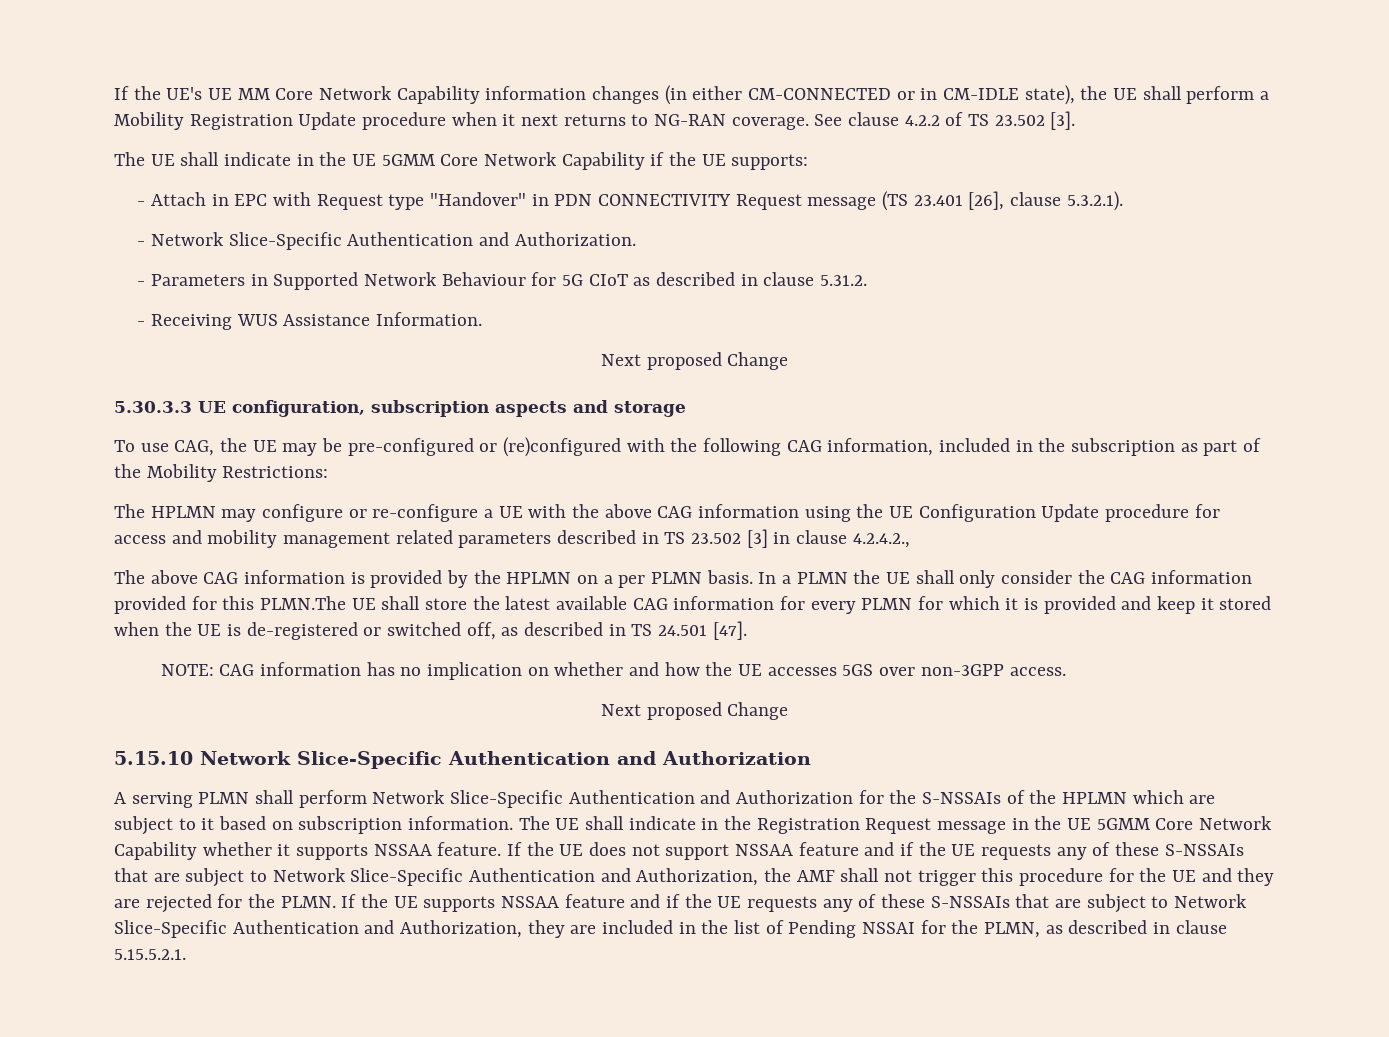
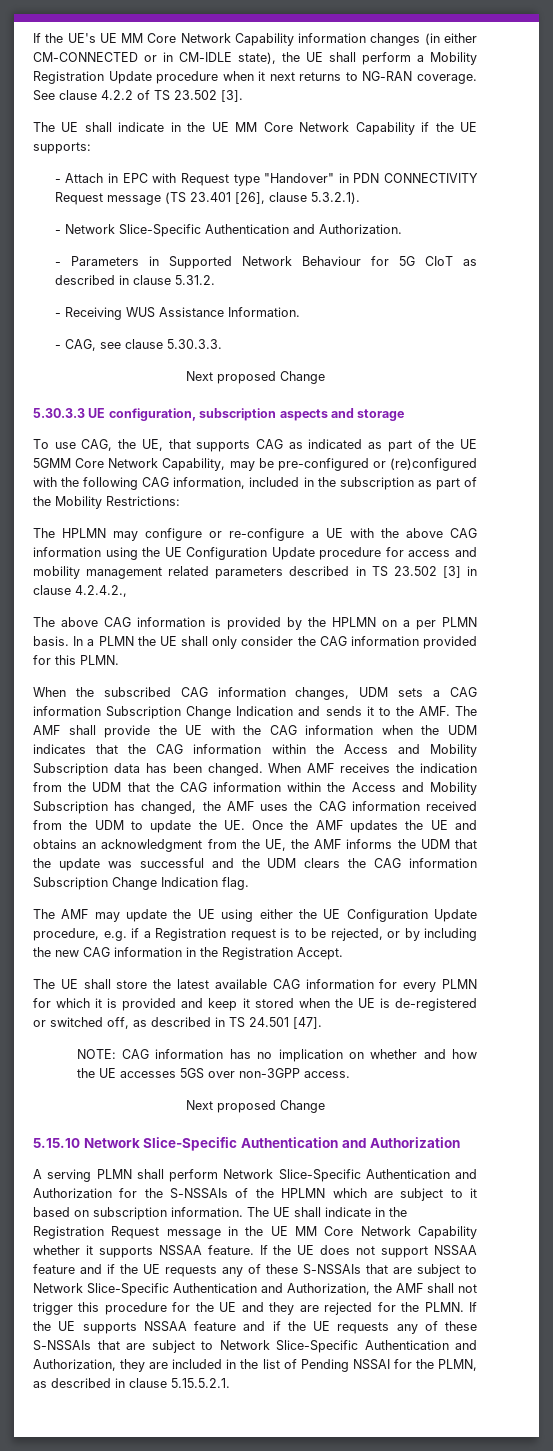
[381,154,435,166] 5GMM -> [235,122,258,132] MM
(483, 319) none -> [54,339,222,351] // - CAG, see clause 5.30.3.3.
[252,440,277,452] UE -> [141,439,478,452] [33,458,226,471] UE, that supports CAG as indicated as part of the UE 5GMM Core Network Capability,
[260,596,347,610] PLMN.The -> [80,655,119,665] [33,687,478,700] [33,706,478,719] [33,725,478,738] [33,744,477,757] [33,763,478,776] [33,782,478,795] [33,801,478,814] [33,820,478,833] [33,839,478,852] [33,858,477,871] [33,877,249,890] [33,909,478,922] [33,928,477,941] [33,947,343,960] [33,979,55,989] PLMN. // When the subscribed CAG information changes, UDM sets a CAG information Subscription Change Indication and sends it to the AMF. The AMF shall provide the UE with the CAG information when the UDM indicates that the CAG information within the Access and Mobility Subscription data has been changed. When AMF receives the indication from the UDM that the CAG information within the Access and Mobility Subscription has changed, the AMF uses the CAG information received from the UDM to update the UE. Once the AMF updates the UE and obtains an acknowledgment from the UE, the AMF informs the UDM that the update was successful and the UDM clears the CAG information Subscription Change Indication flag. // The AMF may update the UE using either the UE Configuration Update procedure, e.g. if a Registration request is to be rejected, or by including the new CAG information in the Registration Accept. // The
[1096,818,1150,830] 5GMM -> [295,1226,317,1236] MM

